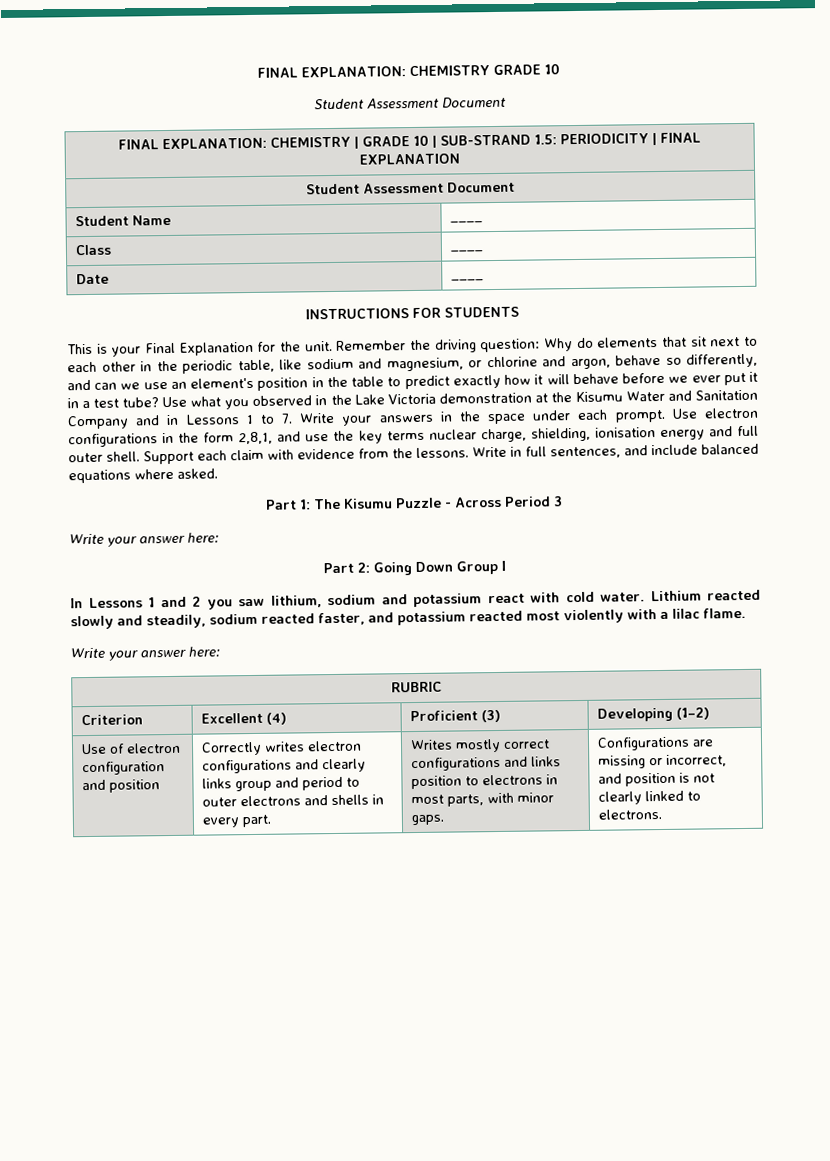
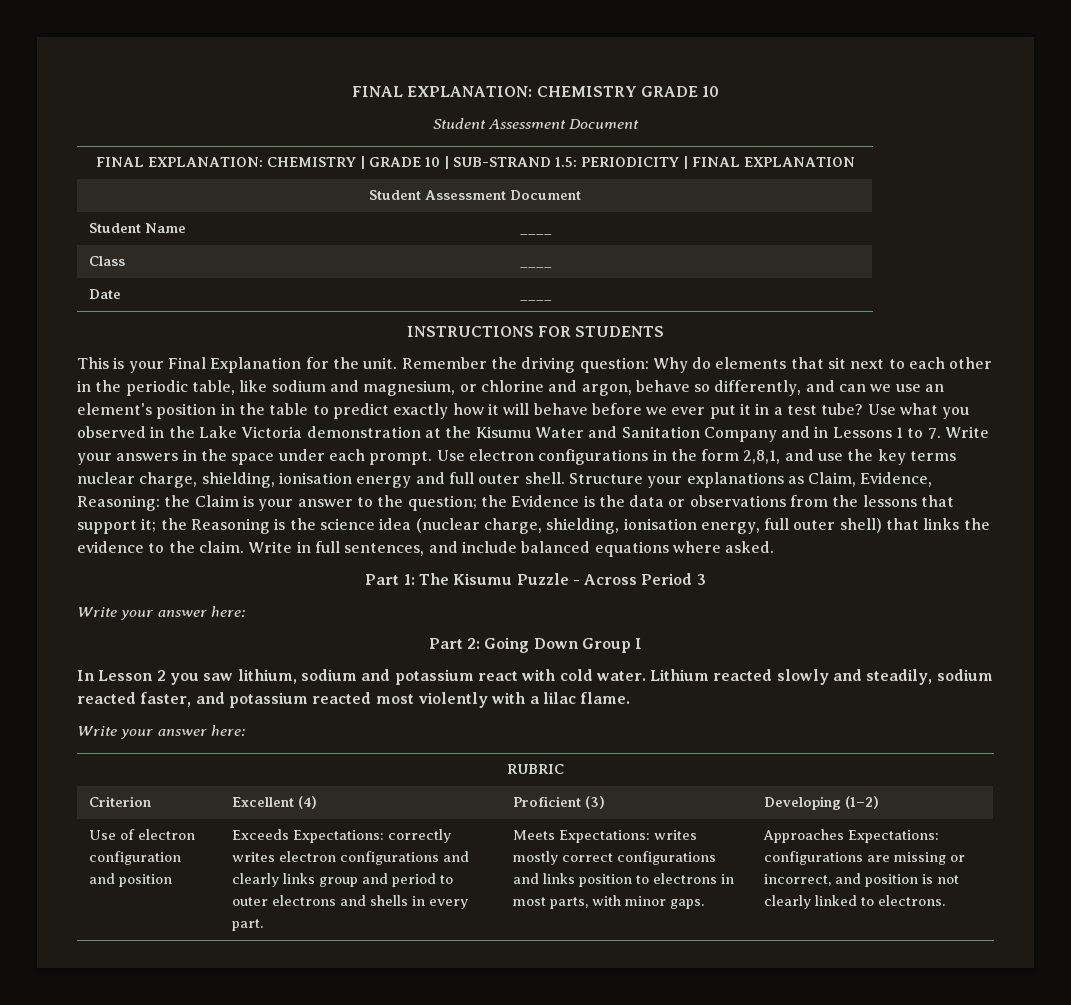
[143,447,469,465] Support each claim with evidence from the lessons. -> [568,472,933,488] [77,495,955,511] [77,518,990,534] [77,541,244,553] Structure your explanations as Claim, Evidence, Reasoning: the Claim is your answer to the question; the Evidence is the data or observations from the lessons that support it; the Reasoning is the science idea (nuclear charge, shielding, ionisation energy, full outer shell) that links the evidence to the claim.
[88,596,187,608] Lessons 1 and -> [98,670,154,681] Lesson
[200,741,262,756] Correctly -> [231,829,451,843] Exceeds Expectations: correctly
[409,739,453,751] Writes -> [512,830,697,843] Meets Expectations: writes
[596,736,690,751] Configurations -> [762,829,939,843] [763,851,863,865] Approaches Expectations: configurations

